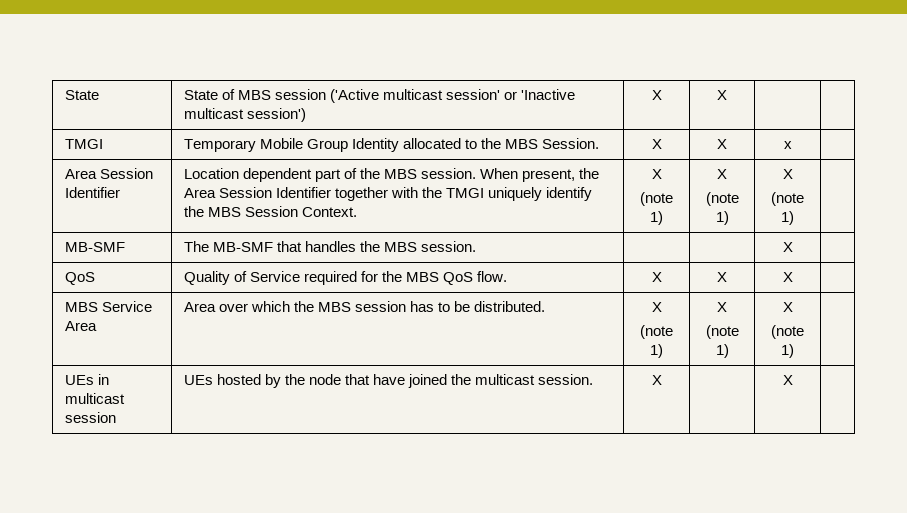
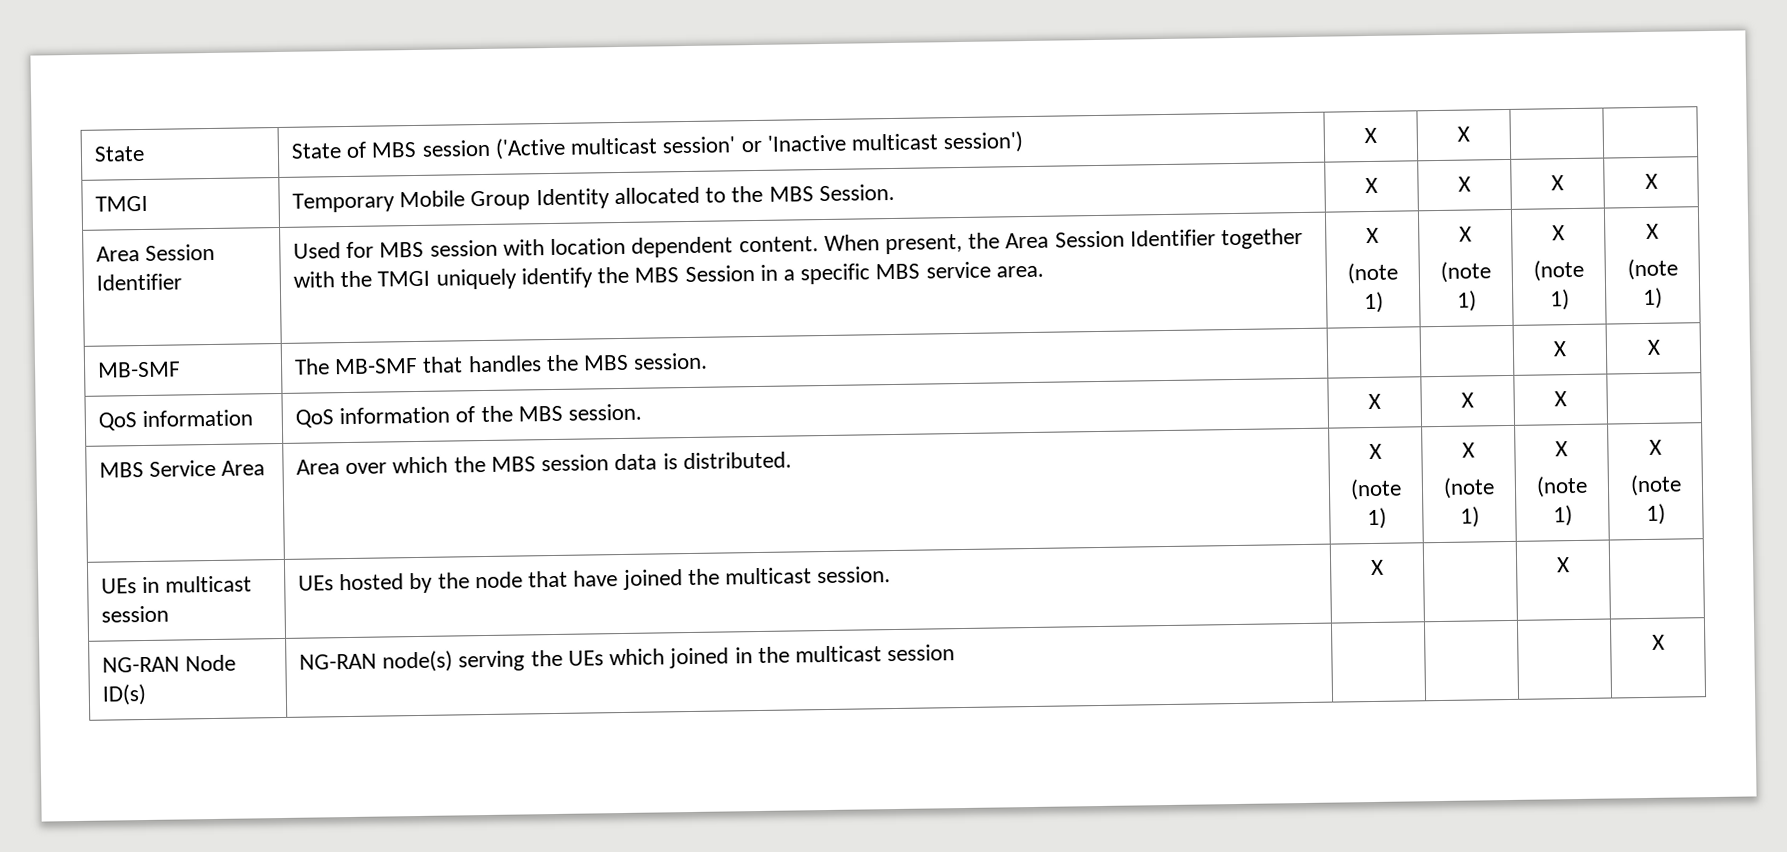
[783,141,792,149] x | -> [1551,175,1564,191] [1644,173,1658,189] X | X
[183,168,476,182] Location dependent part of the MBS session. -> [293,236,819,259] Used for MBS session with location dependent content.
[301,207,357,217] [651,169,662,179] [640,192,673,206] [650,211,663,225] [717,169,727,179] [705,192,739,206] [715,211,729,225] [782,169,793,179] [771,192,804,206] [781,211,794,225] Context. | X // (note 1) | X // (note 1) | X // (note 1) | -> [759,261,1044,285] [1366,227,1379,244] [1347,262,1398,285] [1363,291,1384,314] [1459,226,1472,242] [1440,261,1491,283] [1456,290,1477,312] [1552,225,1565,241] [1533,259,1584,282] [1549,289,1570,311] [1645,223,1659,239] [1626,258,1678,281] [1643,287,1663,309] in a specific MBS service area. | X // (note 1) | X // (note 1) | X // (note 1) | X // (note 1)
[64,272,95,285] [183,271,508,285] // QoS | Quality of Service required for the MBS QoS flow. -> [1646,339,1661,355] [98,409,254,431] [295,403,643,428] X // QoS information | QoS information of the MBS session.
[409,301,471,312] has to be -> [614,453,678,471] data is
(794, 351) none -> [1648,439,1662,455] [1629,474,1682,497] [1646,503,1666,525] X // (note 1)
(793, 380) none -> [102,654,237,673] [102,683,148,706] [299,644,956,673] [1651,634,1665,650] // NG-RAN Node ID(s) | NG-RAN node(s) serving the UEs which joined in the multicast session | | | | X

